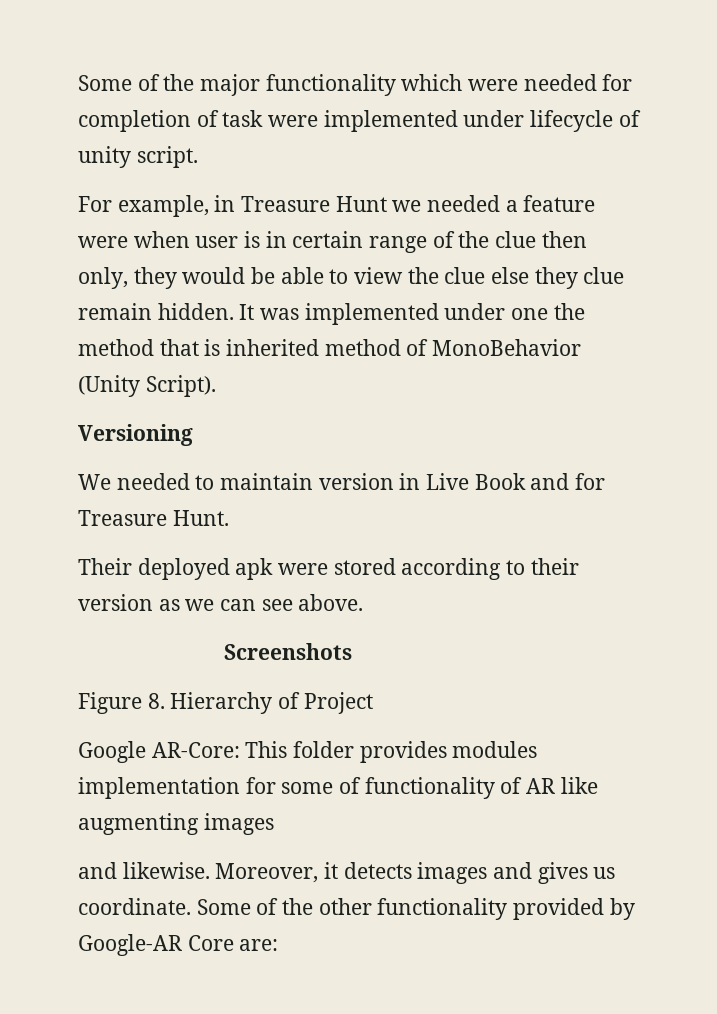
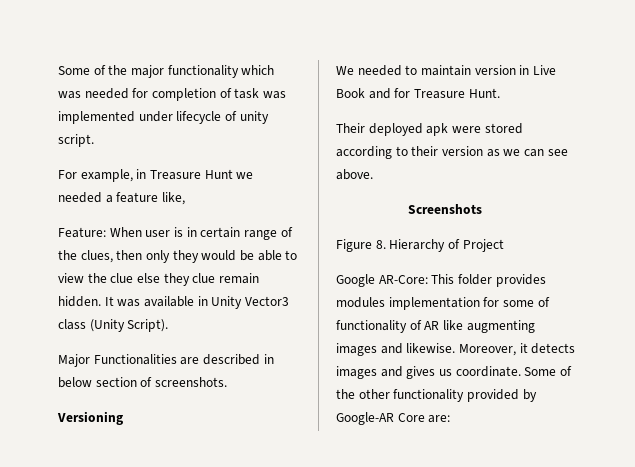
[468,79,519,91] were -> [58,91,81,99] was
[268,115,319,127] were -> [262,91,286,99] was
[78,231,190,248] were when -> [161,192,185,205] [58,227,142,238] like, // Feature: When
[495,231,587,248] [78,267,128,289] clue then only, -> [80,250,170,263] clues, then only
[304,303,585,325] [78,339,582,356] [78,375,216,397] implemented under one the method that is inherited method of MonoBehavior (Unity Script). -> [143,296,289,309] [58,319,169,332] [58,354,274,367] [58,377,227,388] available in Unity Vector3 class (Unity Script). // Major Functionalities are described in below section of screenshots.
(274, 824) // -> (377, 349) none

